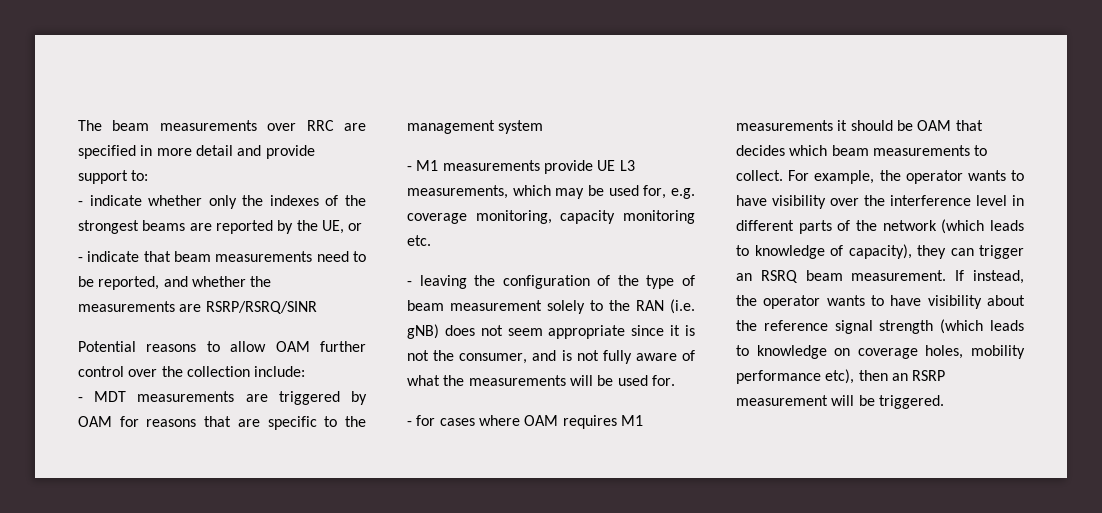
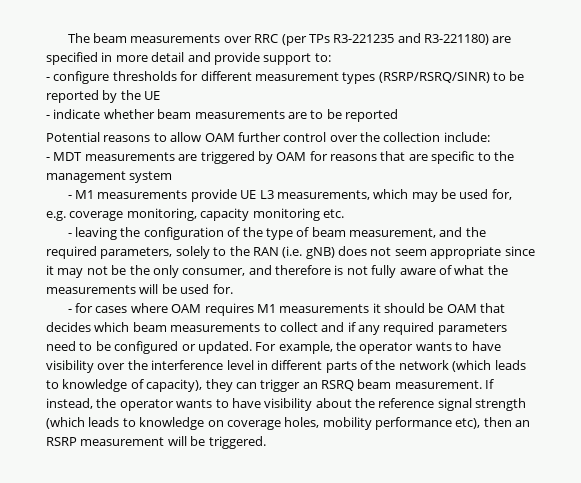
(334, 125) none -> [281,33,490,46] (per TPs R3-221235 and R3-221180)
[89,195,366,209] [78,220,212,234] indicate whether only the indexes of the strongest beams are -> [53,71,525,84] configure thresholds for different measurement types (RSRP/RSRQ/SINR) to be
[321,220,363,234] [78,251,366,262] [78,276,272,290] [78,301,317,314] UE, or // - indicate that beam measurements need to be reported, and whether the measurements are RSRP/RSRQ/SINR -> [144,91,161,100] [46,109,398,122] UE // - indicate whether beam measurements are to be reported
[450,300,542,311] measurement -> [349,227,486,238] [46,246,173,259] measurement, and the required parameters,
[685,325,695,336] [407,350,455,361] is not the -> [57,265,179,278] may not be the only
(557, 355) none -> [275,265,331,275] therefore
[736,170,783,181] collect. -> [279,322,507,335] [46,341,252,354] collect and if any required parameters need to be configured or updated.

